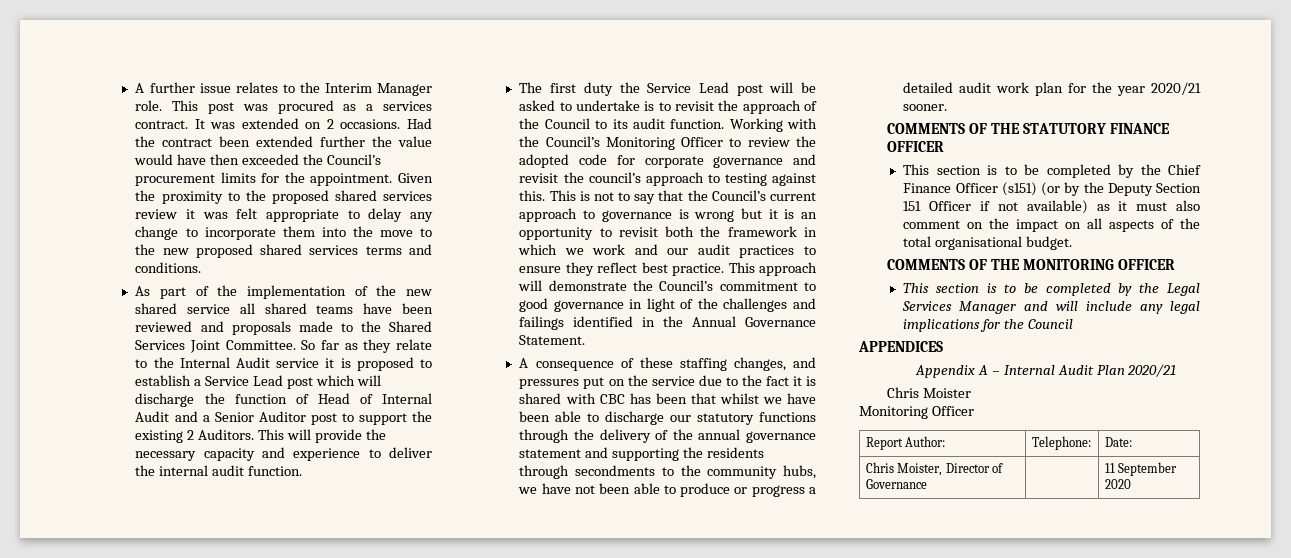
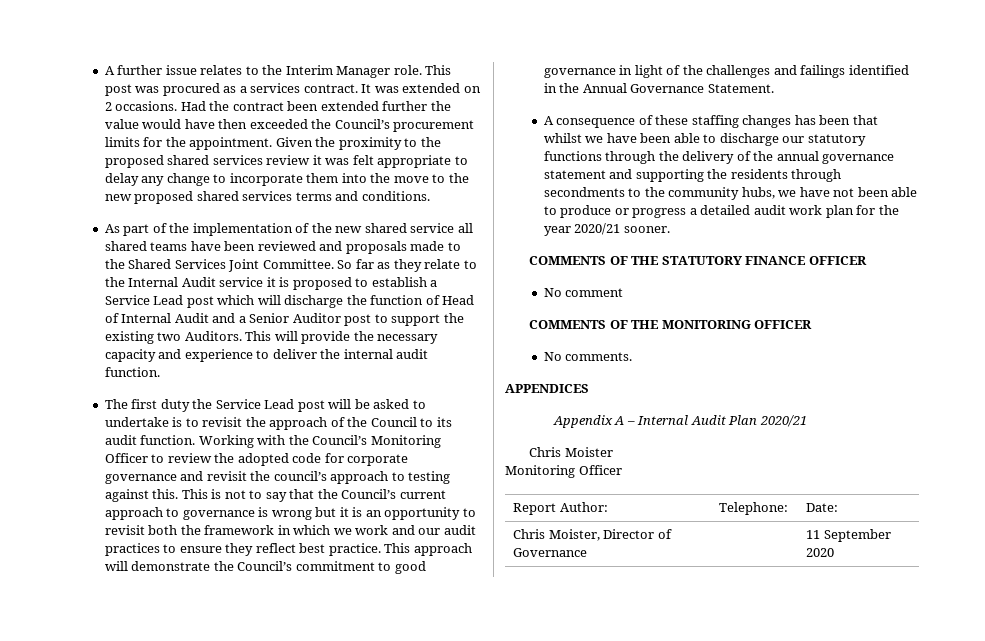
[187,430,195,440] 2 -> [157,332,182,341] two
[733,357,816,371] [519,375,816,389] [519,393,625,404] changes, and pressures put on the service due to the fact it is shared with CBC -> [742,115,792,128] changes
[903,164,1201,178] [903,182,1201,196] [903,200,1200,214] [903,218,1200,232] [903,236,1073,250] This section is to be completed by the Chief Finance Officer (s151) (or by the Deputy Section 151 Officer if not available) as it must also comment on the impact on all aspects of the total organisational budget. -> [543,288,624,297] No comment
[903,283,1200,296] [902,301,1200,314] [903,319,1074,332] This section is to be completed by the Legal Services Manager and will include any legal implications for the Council -> [543,352,633,361] No comments.

